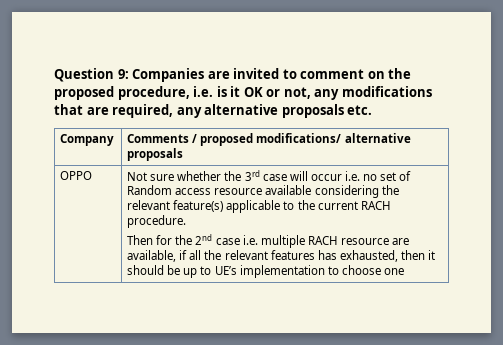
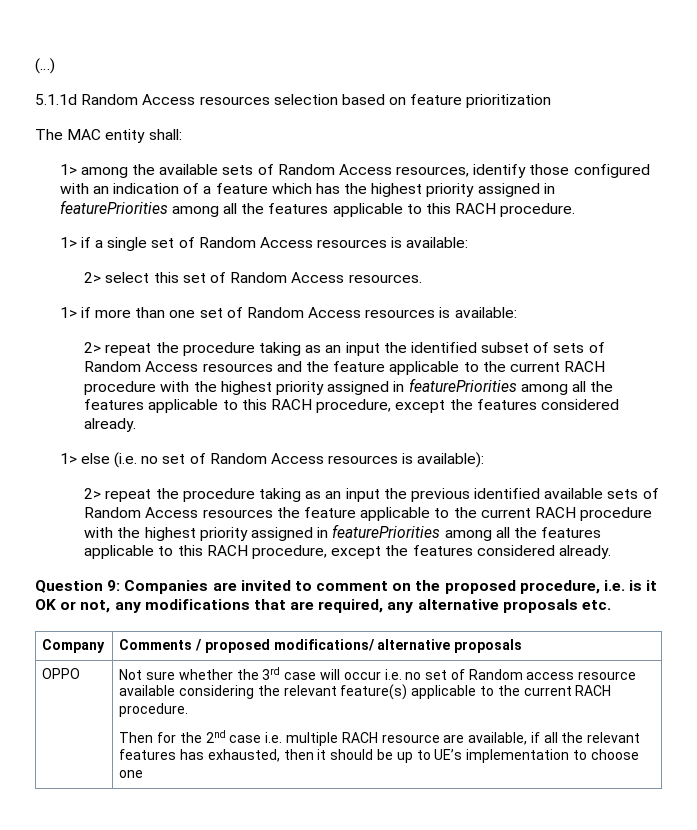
(54, 75) none -> [35,58,55,74] [35,94,552,108] [35,129,182,143] [59,164,650,178] [59,183,555,197] [59,200,576,217] [59,237,469,251] [84,272,422,283] [59,307,517,318] [84,342,605,356] [84,361,606,375] [84,378,614,395] [84,399,619,413] [84,418,137,432] [59,452,485,468] [84,488,659,502] [84,507,653,521] [84,524,602,541] [84,545,611,559] (…) // 5.1.1d Random Access resources selection based on feature prioritization // The MAC entity shall: // 1> among the available sets of Random Access resources, identify those configured with an indication of a feature which has the highest priority assigned in featurePriorities among all the features applicable to this RACH procedure. // 1> if a single set of Random Access resources is available: // 2> select this set of Random Access resources. // 1> if more than one set of Random Access resources is available: // 2> repeat the procedure taking as an input the identified subset of sets of Random Access resources and the feature applicable to the current RACH procedure with the highest priority assigned in featurePriorities among all the features applicable to this RACH procedure, except the features considered already. // 1> else (i.e. no set of Random Access resources is available): // 2> repeat the procedure taking as an input the previous identified available sets of Random Access resources the feature applicable to the current RACH procedure with the highest priority assigned in featurePriorities among all the features applicable to this RACH procedure, except the features considered already. //

